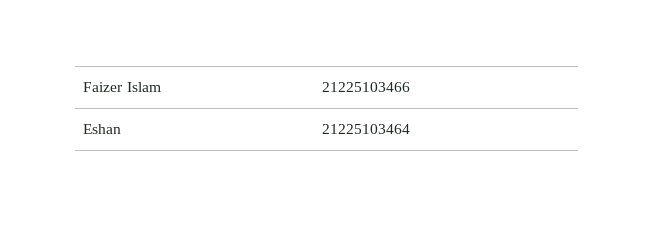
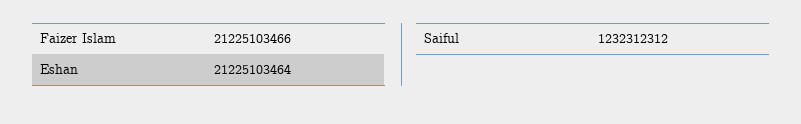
(411, 129) none -> [423,33,459,43] [597,34,668,43] // Saiful | 1232312312

